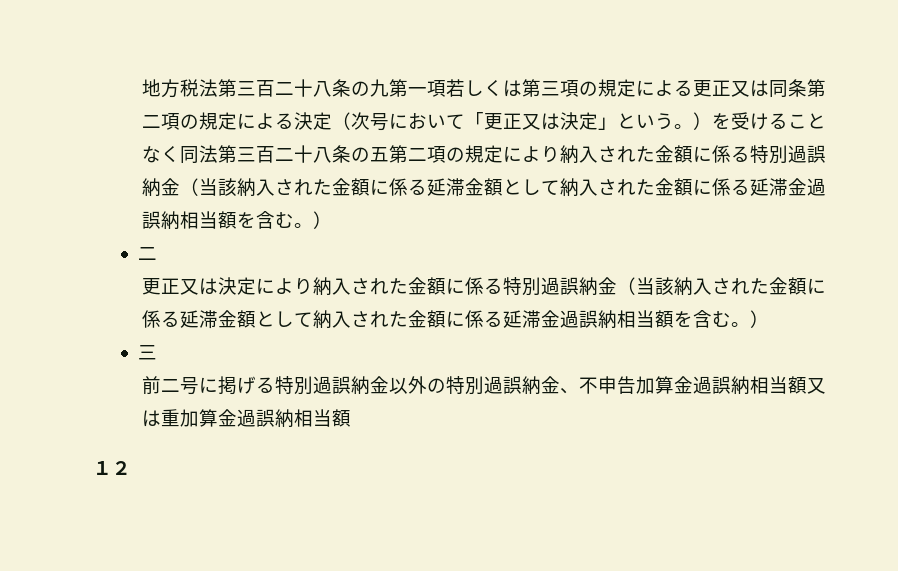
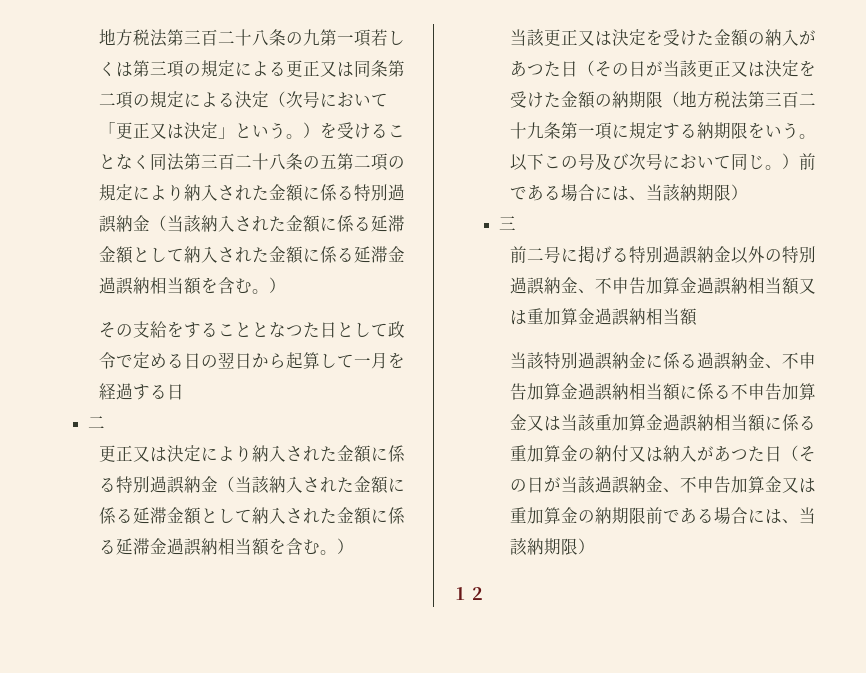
(332, 220) none -> [99,321,406,338] [99,352,406,369] [99,383,185,400] // その支給をすることとなつた日として政令で定める日の翌日から起算して一月を経過する日
(769, 319) none -> [510,29,817,47] [510,60,817,78] [510,91,817,109] [510,122,817,140] [510,153,817,171] [510,184,749,202] // 当該更正又は決定を受けた金額の納入があつた日（その日が当該更正又は決定を受けた金額の納期限（地方税法第三百二十九条第一項に規定する納期限をいう。以下この号及び次号において同じ。）前である場合には、当該納期限）
(351, 418) none -> [510,352,817,370] [510,383,817,401] [510,414,817,432] [510,445,817,462] [510,476,817,494] [510,507,817,524] [510,538,596,556] // 当該特別過誤納金に係る過誤納金、不申告加算金過誤納相当額に係る不申告加算金又は当該重加算金過誤納相当額に係る重加算金の納付又は納入があつた日（その日が当該過誤納金、不申告加算金又は重加算金の納期限前である場合には、当該納期限）

